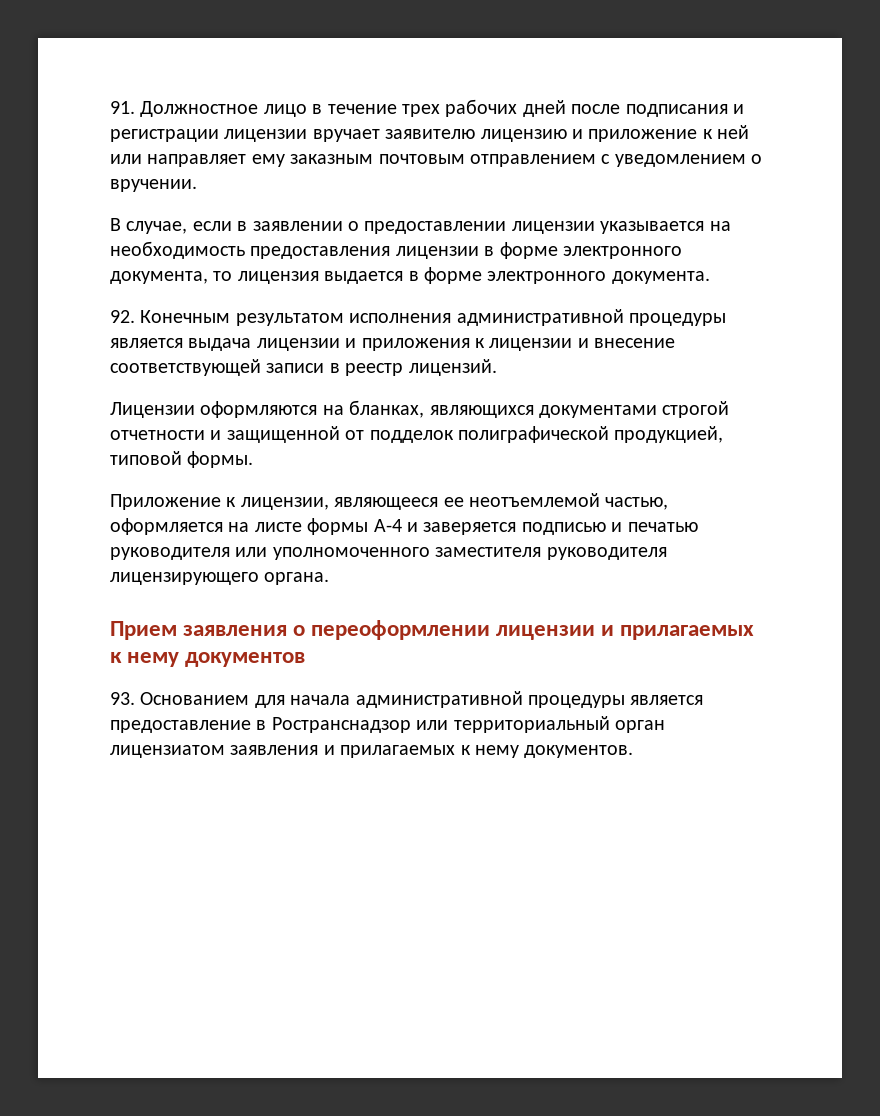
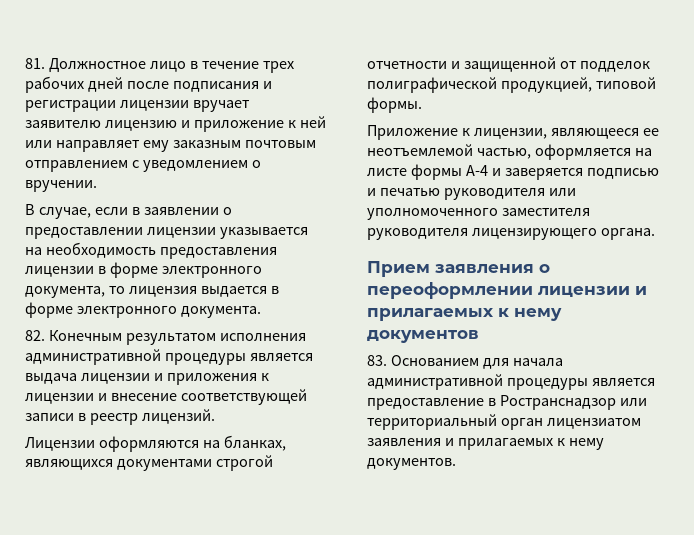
[110,101,135,114] 91. -> [25,58,45,69] 81.
[110,310,135,323] 92. -> [25,330,45,341] 82.
[110,692,135,705] 93. -> [367,355,387,366] 83.

